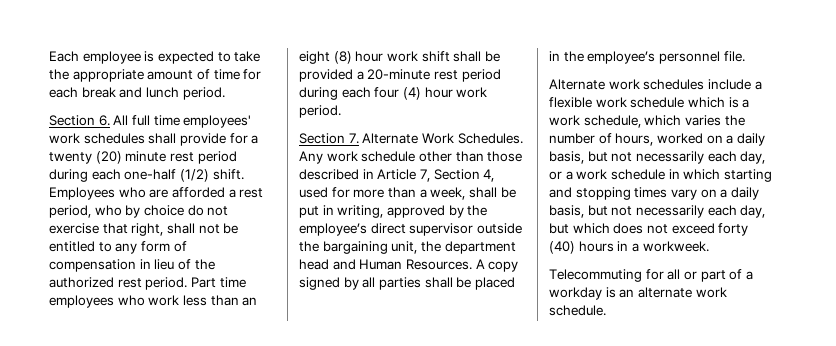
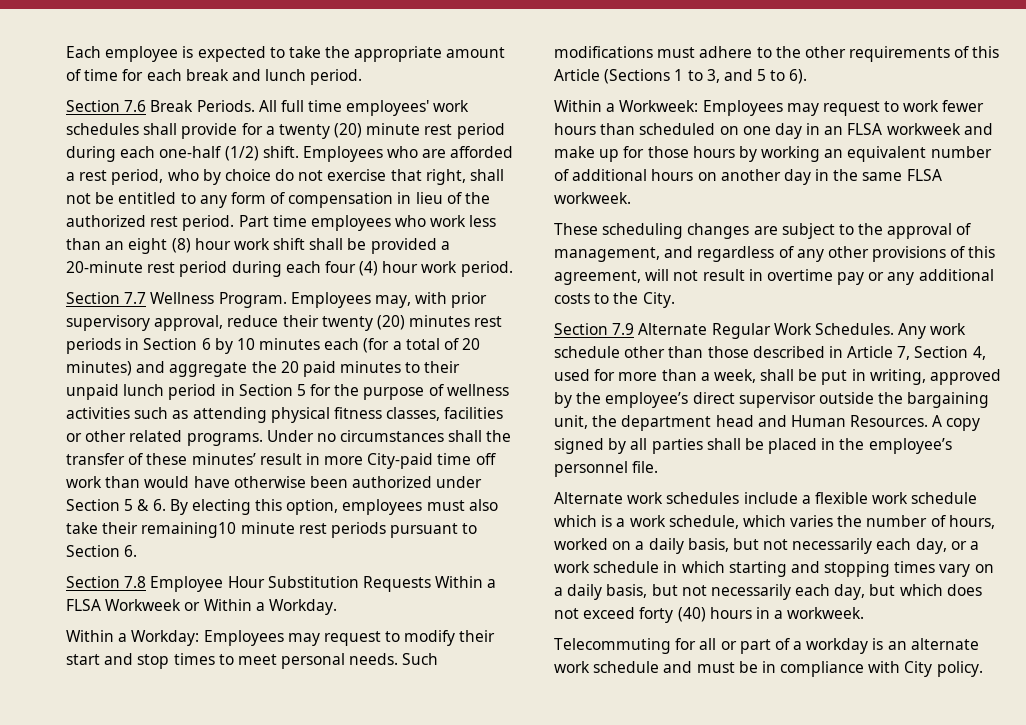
[98,115,110,126] 6. -> [124,100,255,112] 7.6 Break Periods.
[348,133,419,144] 7. Alternate -> [124,292,488,308] [66,315,503,331] [66,338,481,354] [66,361,461,377] [66,384,509,400] [66,407,504,423] [66,430,512,446] [66,453,496,469] [66,476,483,488] [66,499,498,515] [66,522,478,538] [66,545,138,557] [66,576,497,592] [66,599,337,615] [66,630,496,646] [66,653,439,669] [554,46,1000,62] [554,69,808,84] [554,100,985,116] [554,123,993,139] [554,146,992,162] [554,169,942,185] [554,192,631,204] [554,223,972,239] [554,246,996,262] [554,269,994,285] [554,292,675,308] [554,323,771,339] 7.7 Wellness Program. Employees may, with prior supervisory approval, reduce their twenty (20) minutes rest periods in Section 6 by 10 minutes each (for a total of 20 minutes) and aggregate the 20 paid minutes to their unpaid lunch period in Section 5 for the purpose of wellness activities such as attending physical fitness classes, facilities or other related programs. Under no circumstances shall the transfer of these minutes’ result in more City-paid time off work than would have otherwise been authorized under Section 5 & 6. By electing this option, employees must also take their remaining10 minute rest periods pursuant to Section 6. // Section 7.8 Employee Hour Substitution Requests Within a FLSA Workweek or Within a Workday. // Within a Workday: Employees may request to modify their start and stop times to meet personal needs. Such modifications must adhere to the other requirements of this Article (Sections 1 to 3, and 5 to 6). // Within a Workweek: Employees may request to work fewer hours than scheduled on one day in an FLSA workweek and make up for those hours by working an equivalent number of additional hours on another day in the same FLSA workweek. // These scheduling changes are subject to the approval of management, and regardless of any other provisions of this agreement, will not result in overtime pay or any additional costs to the City. // Section 7.9 Alternate Regular
[549,305,606,316] schedule. -> [593,661,983,677] schedule and must be in compliance with City policy.

